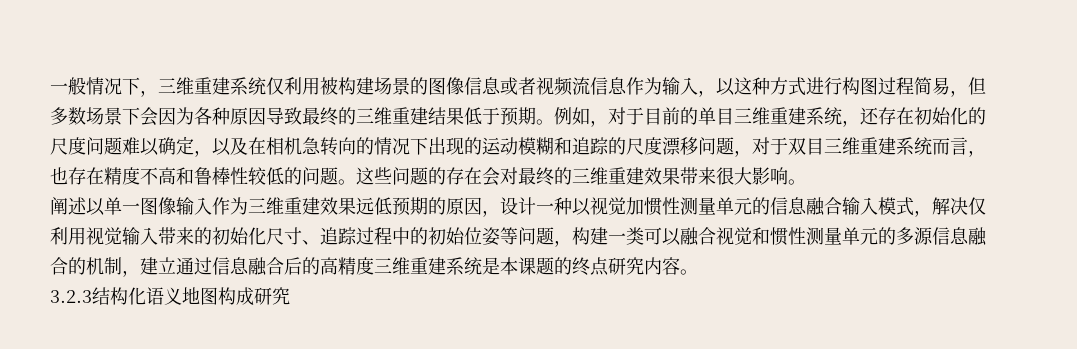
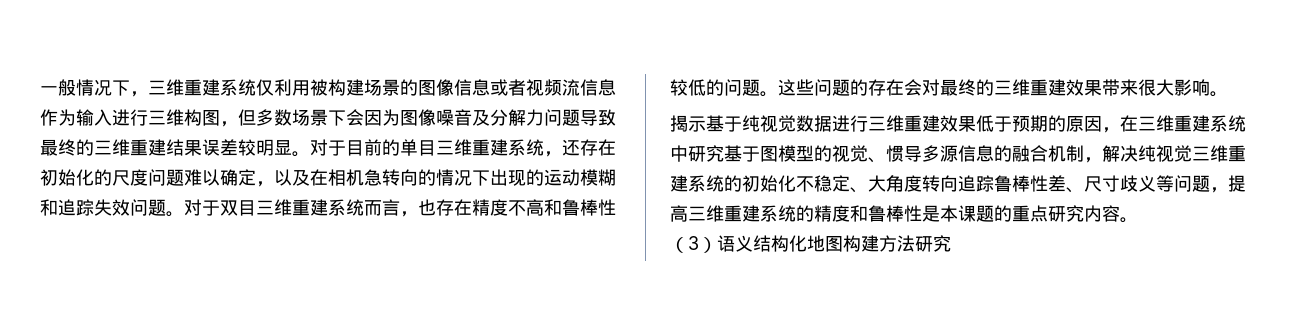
[698,77,950,97] ，以这种方式进行构图过程简易 -> [112,109,220,126] 进行三维构图
[194,107,266,125] 各种原因 -> [400,109,580,126] 图像噪音及分解力问题
[464,107,608,127] 低于预期。例如， -> [202,139,310,157] 误差较明显。
[608,137,752,157] 的尺度漂移问题， -> [94,199,184,217] 失效问题。
[50,197,392,216] 阐述以单一图像输入作为三维重建效果远低 -> [670,115,1012,132] 揭示基于纯视觉数据进行三维重建效果低于
[500,197,986,217] [50,227,987,247] [50,257,482,277] 设计一种以视觉加惯性测量单元的信息融合输入模式，解决仅利用视觉输入带来的初始化尺寸、追踪过程中的初始位姿等问题，构建一类可以融合视觉和惯性测量单元的多源信息融合的机制，建立通过信息融合后的高精度三维重建系统 -> [1120,115,1246,132] [670,145,1246,163] [670,175,1246,193] [670,205,922,222] 在三维重建系统中研究基于图模型的视觉、惯导多源信息的融合机制，解决纯视觉三维重建系统的初始化不稳定、大角度转向追踪鲁棒性差、尺寸歧义等问题，提高三维重建系统的精度和鲁棒性
[572,257,590,276] 终 -> [1012,205,1030,222] 重
[50,287,254,305] 3.2.3结构化语义地图构成 -> [670,235,915,253] （3）语义结构化地图构建方法

